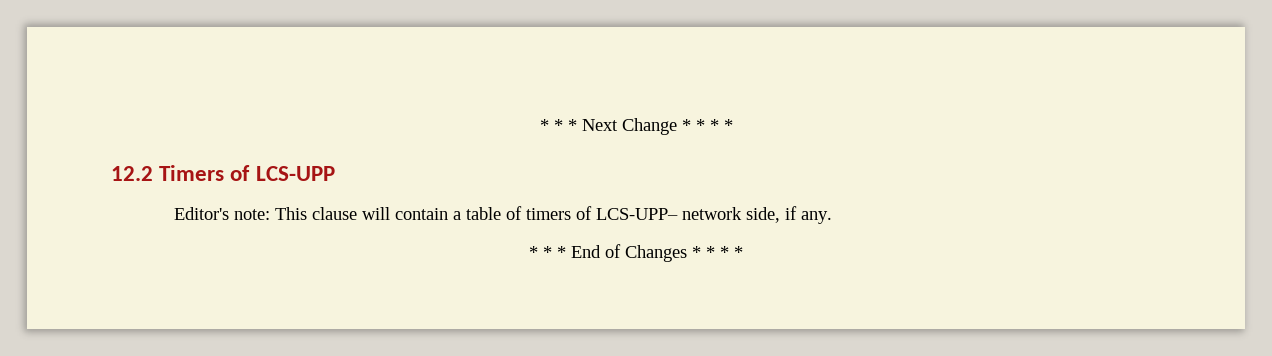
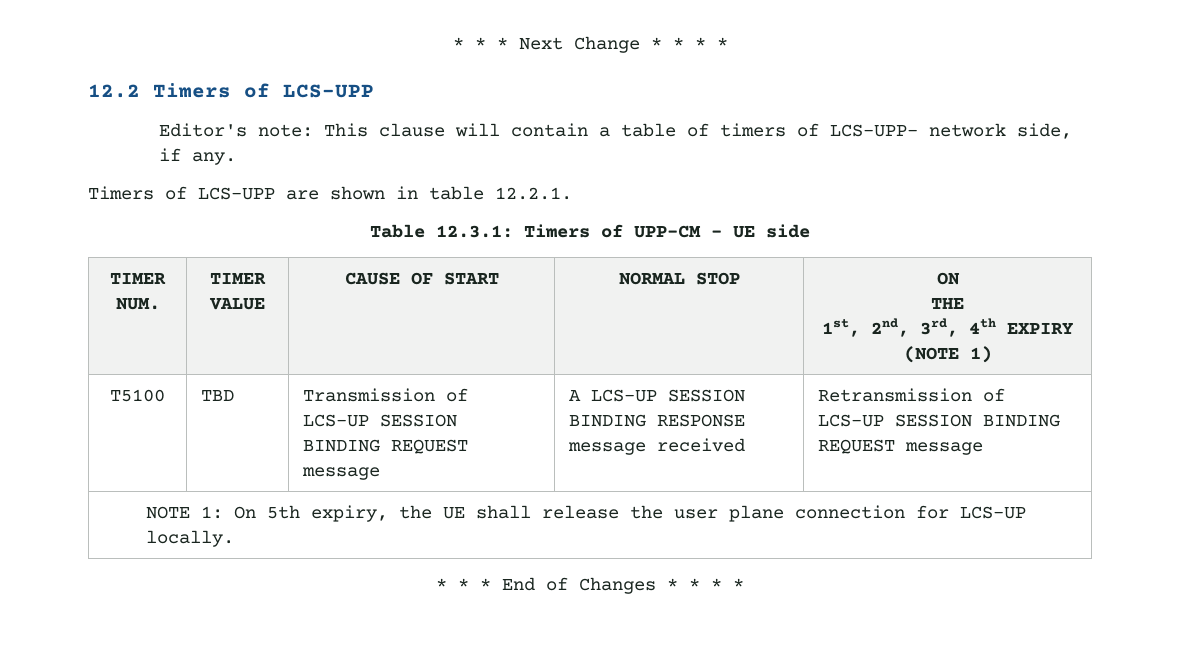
(833, 217) none -> [88,186,572,200] [370,224,810,238] [110,273,166,284] [115,298,160,310] [210,273,266,284] [209,298,265,310] [344,272,499,285] [618,272,740,285] [936,272,960,285] [931,298,964,309] [822,318,1074,337] [903,346,992,363] [110,389,165,402] [201,390,235,401] [303,388,469,402] [303,414,458,427] [303,439,469,454] [302,467,381,480] [569,389,746,402] [569,414,746,427] [568,438,746,455] [818,388,1006,402] [818,414,1061,427] [818,439,984,455] [145,505,1026,522] [145,530,234,547] // Timers of LCS-UPP are shown in table 12.2.1. // Table 12.3.1: Timers of UPP-CM – UE side // TIMER NUM. | TIMER VALUE | CAUSE OF START | NORMAL STOP | ON // THE // 1st, 2nd, 3rd, 4th EXPIRY (NOTE 1) // T5100 | TBD | Transmission of LCS-UP SESSION BINDING REQUEST message | A LCS-UP SESSION BINDING RESPONSE message received | Retransmission of LCS-UP SESSION BINDING REQUEST message // NOTE 1: On 5th expiry, the UE shall release the user plane connection for LCS-UP locally.

